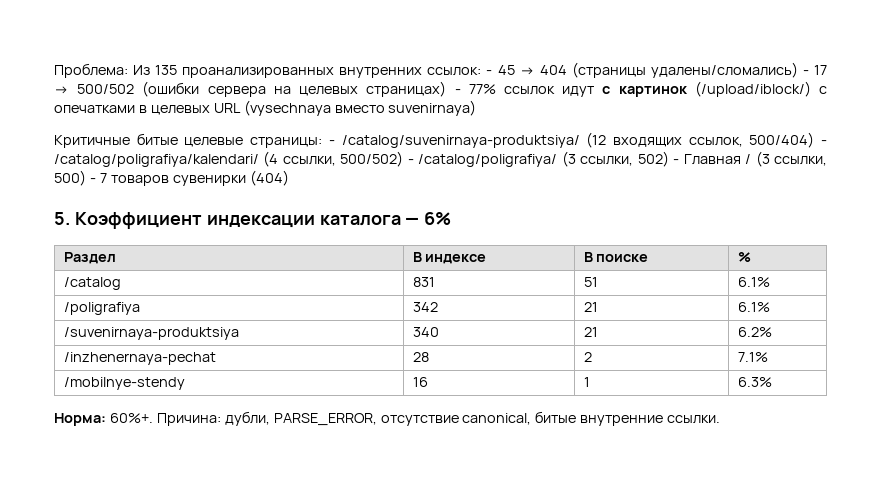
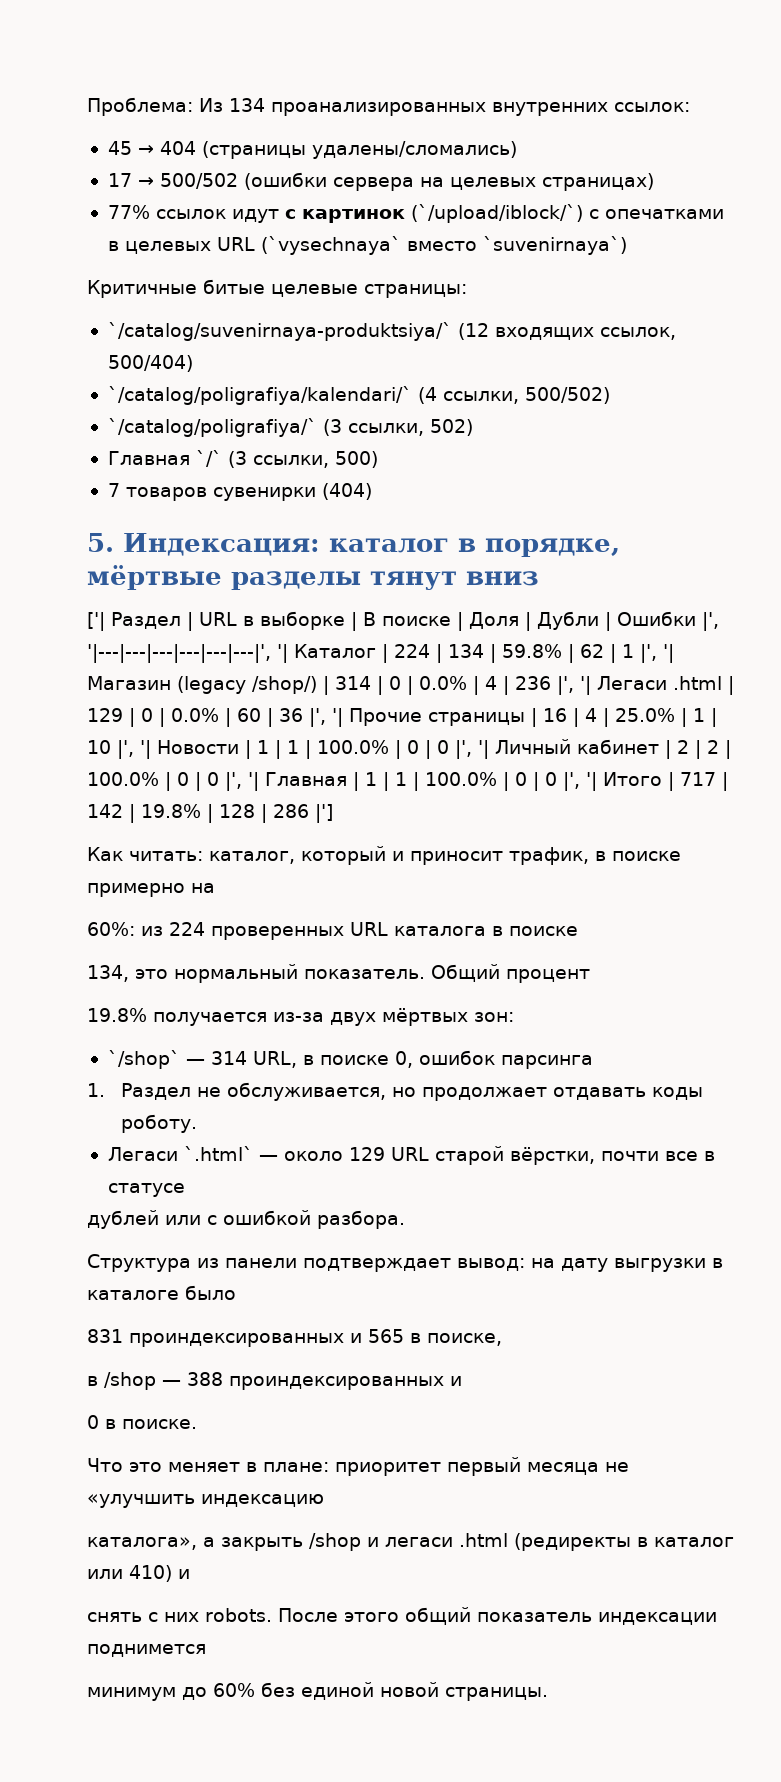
[155,65,178,75] 135 -> [229,98,265,112] 134
[486,70,493,75] - -> (690, 107) //
[802,70,809,75] - -> (517, 150) //
[454,89,461,94] - -> (654, 182) //
[694,81,811,97] (/upload/iblock/) -> [410,204,583,223] (`/upload/iblock/`)
[243,100,477,116] (vysechnaya вместо suvenirnaya) -> [260,236,627,255] (`vysechnaya` вместо `suvenirnaya`)
[328,135,580,148] - /catalog/suvenirnaya-produktsiya/ -> [107,322,452,341] // `/catalog/suvenirnaya-produktsiya/`
[821,140,828,145] [54,154,259,167] - /catalog/poligrafiya/kalendari/ -> [107,386,412,405] // `/catalog/poligrafiya/kalendari/`
[407,154,558,167] - /catalog/poligrafiya/ -> [107,418,317,437] // `/catalog/poligrafiya/`
[673,154,752,165] - Главная / -> [107,450,222,467] // Главная `/`
[89,178,96,183] - -> (378, 459) //
[74,212,452,229] [63,252,116,264] [412,252,487,264] [583,252,649,262] [737,252,751,262] [63,277,121,290] [412,277,435,287] [583,277,598,287] [737,277,770,287] [63,302,140,315] [412,302,438,312] [583,302,598,312] [737,302,770,312] [63,327,239,340] [412,327,439,337] [583,327,598,337] [737,327,772,337] [63,352,216,365] [412,352,429,362] [583,352,592,362] [737,352,768,362] [63,377,185,390] [412,377,428,387] [583,377,590,387] [737,377,772,387] [54,411,721,426] Коэффициент индексации каталога — 6% // Раздел | В индексе | В поиске | % // /catalog | 831 | 51 | 6.1% // /poligrafiya | 342 | 21 | 6.1% // /suvenirnaya-produktsiya | 340 | 21 | 6.2% // /inzhenernaya-pechat | 28 | 2 | 7.1% // /mobilnye-stendy | 16 | 1 | 6.3% // Норма: 60%+. Причина: дубли, PARSE_ERROR, отсутствие canonical, битые внутренние ссылки. -> [123,533,620,557] [87,565,539,590] [87,611,719,631] [87,644,674,663] [87,676,734,695] [87,708,717,727] [87,739,731,759] [87,772,728,791] [87,804,333,823] [87,846,681,865] [87,883,215,897] [87,922,578,940] [87,964,590,983] [87,1008,514,1026] [107,1050,593,1069] [87,1082,704,1101] [121,1114,198,1133] [107,1146,715,1165] [107,1183,185,1197] [87,1210,405,1229] [87,1254,723,1272] [87,1285,236,1300] [87,1329,502,1347] [87,1372,462,1390] [87,1415,197,1429] [87,1457,629,1476] [87,1494,324,1508] [87,1533,734,1551] [87,1565,190,1582] [87,1607,717,1625] [87,1644,206,1657] [87,1682,548,1701] Индексация: каталог в порядке, мёртвые разделы тянут вниз // ['| Раздел | URL в выборке | В поиске | Доля | Дубли | Ошибки |', '|---|---|---|---|---|---|', '| Каталог | 224 | 134 | 59.8% | 62 | 1 |', '| Магазин (legacy /shop/) | 314 | 0 | 0.0% | 4 | 236 |', '| Легаси .html | 129 | 0 | 0.0% | 60 | 36 |', '| Прочие страницы | 16 | 4 | 25.0% | 1 | 10 |', '| Новости | 1 | 1 | 100.0% | 0 | 0 |', '| Личный кабинет | 2 | 2 | 100.0% | 0 | 0 |', '| Главная | 1 | 1 | 100.0% | 0 | 0 |', '| Итого | 717 | 142 | 19.8% | 128 | 286 |'] // Как читать: каталог, который и приносит трафик, в поиске примерно на // 60%: из 224 проверенных URL каталога в поиске // 134, это нормальный показатель. Общий процент // 19.8% получается из-за двух мёртвых зон: // `/shop` — 314 URL, в поиске 0, ошибок парсинга // 1. Раздел не обслуживается, но продолжает отдавать коды роботу. // Легаси `.html` — около 129 URL старой вёрстки, почти все в статусе // дублей или с ошибкой разбора. // Структура из панели подтверждает вывод: на дату выгрузки в каталоге было // 831 проиндексированных и 565 в поиске, // в /shop — 388 проиндексированных и // 0 в поиске. // Что это меняет в плане: приоритет первый месяца не «улучшить индексацию // каталога», а закрыть /shop и легаси .html (редиректы в каталог или 410) и // снять с них robots. После этого общий показатель индексации поднимется // минимум до 60% без единой новой страницы.

